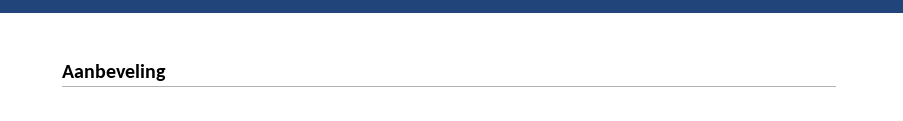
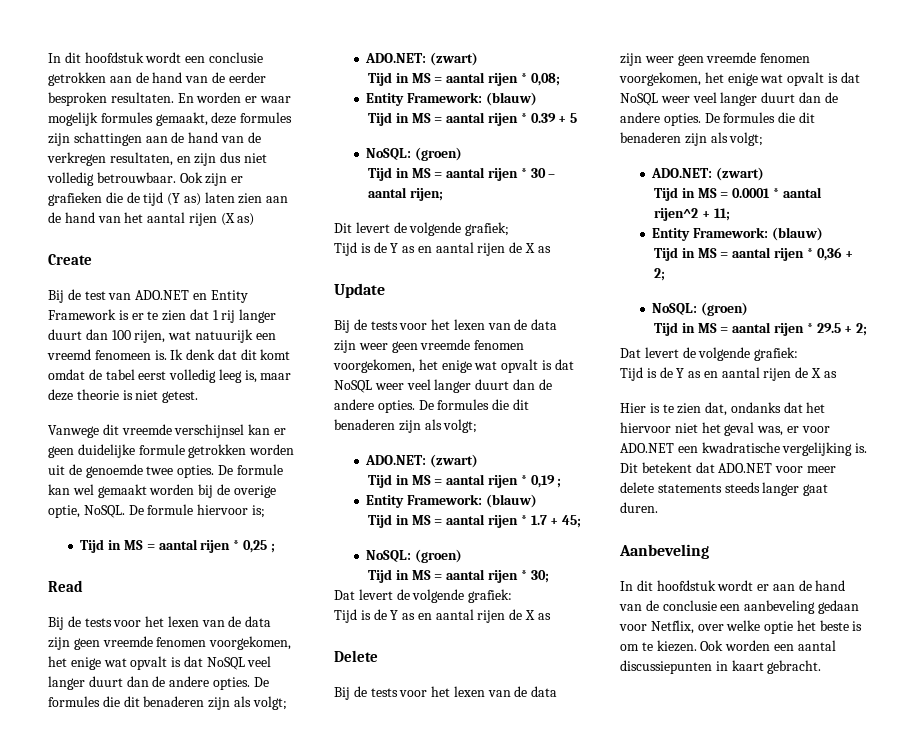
[62,64,166,81] Aanbeveling -> [48,52,263,63] [48,72,266,86] [48,92,291,106] [48,112,293,126] [48,132,261,146] [47,152,267,166] [47,172,244,186] [48,192,289,206] [48,212,255,226] [48,254,92,265] [48,289,248,303] [48,309,277,323] [48,329,276,343] [47,349,291,360] [48,369,292,383] [48,389,199,403] [48,424,286,438] [48,444,295,458] [48,464,283,478] [48,484,276,498] [48,504,265,518] [80,539,275,553] [48,580,83,592] [48,616,272,630] [48,636,292,650] [48,656,272,670] [48,676,269,690] [48,696,287,710] [365,52,479,66] [368,72,560,86] [366,92,538,106] [368,112,578,126] [366,147,463,161] [368,167,556,181] [368,187,443,201] [334,222,510,236] [334,242,551,256] [334,283,385,298] [334,319,558,333] [334,339,525,353] [333,359,574,373] [334,379,552,393] [334,399,529,413] [334,419,478,433] [365,454,479,468] [368,474,562,488] [366,494,538,508] [368,514,582,528] [366,549,463,563] [368,569,549,583] [334,589,513,603] [334,609,551,623] [334,650,378,662] [334,686,558,700] [620,52,811,66] [619,72,860,86] [620,92,838,106] [620,112,815,126] [620,132,764,146] [651,167,765,181] [654,187,822,201] [654,208,730,221] [652,227,824,241] [654,247,854,261] [654,268,666,281] [652,302,749,316] [654,322,868,336] [620,347,799,361] [620,367,837,381] [620,402,826,416] [620,422,830,436] [620,442,868,456] [620,462,836,473] [620,482,829,496] [620,502,658,513] [619,544,709,559] [620,580,846,591] [619,600,859,614] [619,620,863,634] [620,640,836,652] [620,660,822,674] In dit hoofdstuk wordt een conclusie getrokken aan de hand van de eerder besproken resultaten. En worden er waar mogelijk formules gemaakt, deze formules zijn schattingen aan de hand van de verkregen resultaten, en zijn dus niet volledig betrouwbaar. Ook zijn er grafieken die de tijd (Y as) laten zien aan de hand van het aantal rijen (X as) // Create // Bij de test van ADO.NET en Entity Framework is er te zien dat 1 rij langer duurt dan 100 rijen, wat natuurijk een vreemd fenomeen is. Ik denk dat dit komt omdat de tabel eerst volledig leeg is, maar deze theorie is niet getest. // Vanwege dit vreemde verschijnsel kan er geen duidelijke formule getrokken worden uit de genoemde twee opties. De formule kan wel gemaakt worden bij de overige optie, NoSQL. De formule hiervoor is; // Tijd in MS = aantal rijen * 0,25 ; // Read // Bij de tests voor het lexen van de data zijn geen vreemde fenomen voorgekomen, het enige wat opvalt is dat NoSQL veel langer duurt dan de andere opties. De formules die dit benaderen zijn als volgt; // ADO.NET: (zwart) // Tijd in MS = aantal rijen * 0,08; // Entity Framework: (blauw) // Tijd in MS = aantal rijen * 0.39 + 5 // NoSQL: (groen) // Tijd in MS = aantal rijen * 30 – aantal rijen; // Dit levert de volgende grafiek; // Tijd is de Y as en aantal rijen de X as // Update // Bij de tests voor het lexen van de data zijn weer geen vreemde fenomen voorgekomen, het enige wat opvalt is dat NoSQL weer veel langer duurt dan de andere opties. De formules die dit benaderen zijn als volgt; // ADO.NET: (zwart) // Tijd in MS = aantal rijen * 0,19 ; // Entity Framework: (blauw) // Tijd in MS = aantal rijen * 1.7 + 45; // NoSQL: (groen) // Tijd in MS = aantal rijen * 30; // Dat levert de volgende grafiek: // Tijd is de Y as en aantal rijen de X as // Delete // Bij de tests voor het lexen van de data zijn weer geen vreemde fenomen voorgekomen, het enige wat opvalt is dat NoSQL weer veel langer duurt dan de andere opties. De formules die dit benaderen zijn als volgt; // ADO.NET: (zwart) // Tijd in MS = 0.0001 * aantal rijen^2 + 11; // Entity Framework: (blauw) // Tijd in MS = aantal rijen * 0,36 + 2; // NoSQL: (groen) // Tijd in MS = aantal rijen * 29.5 + 2; // Dat levert de volgende grafiek: // Tijd is de Y as en aantal rijen de X as // Hier is te zien dat, ondanks dat het hiervoor niet het geval was, er voor ADO.NET een kwadratische vergelijking is. Dit betekent dat ADO.NET voor meer delete statements steeds langer gaat duren. // Aanbeveling // In dit hoofdstuk wordt er aan de hand van de conclusie een aanbeveling gedaan voor Netflix, over welke optie het beste is om te kiezen. Ook worden een aantal discussiepunten in kaart gebracht.

